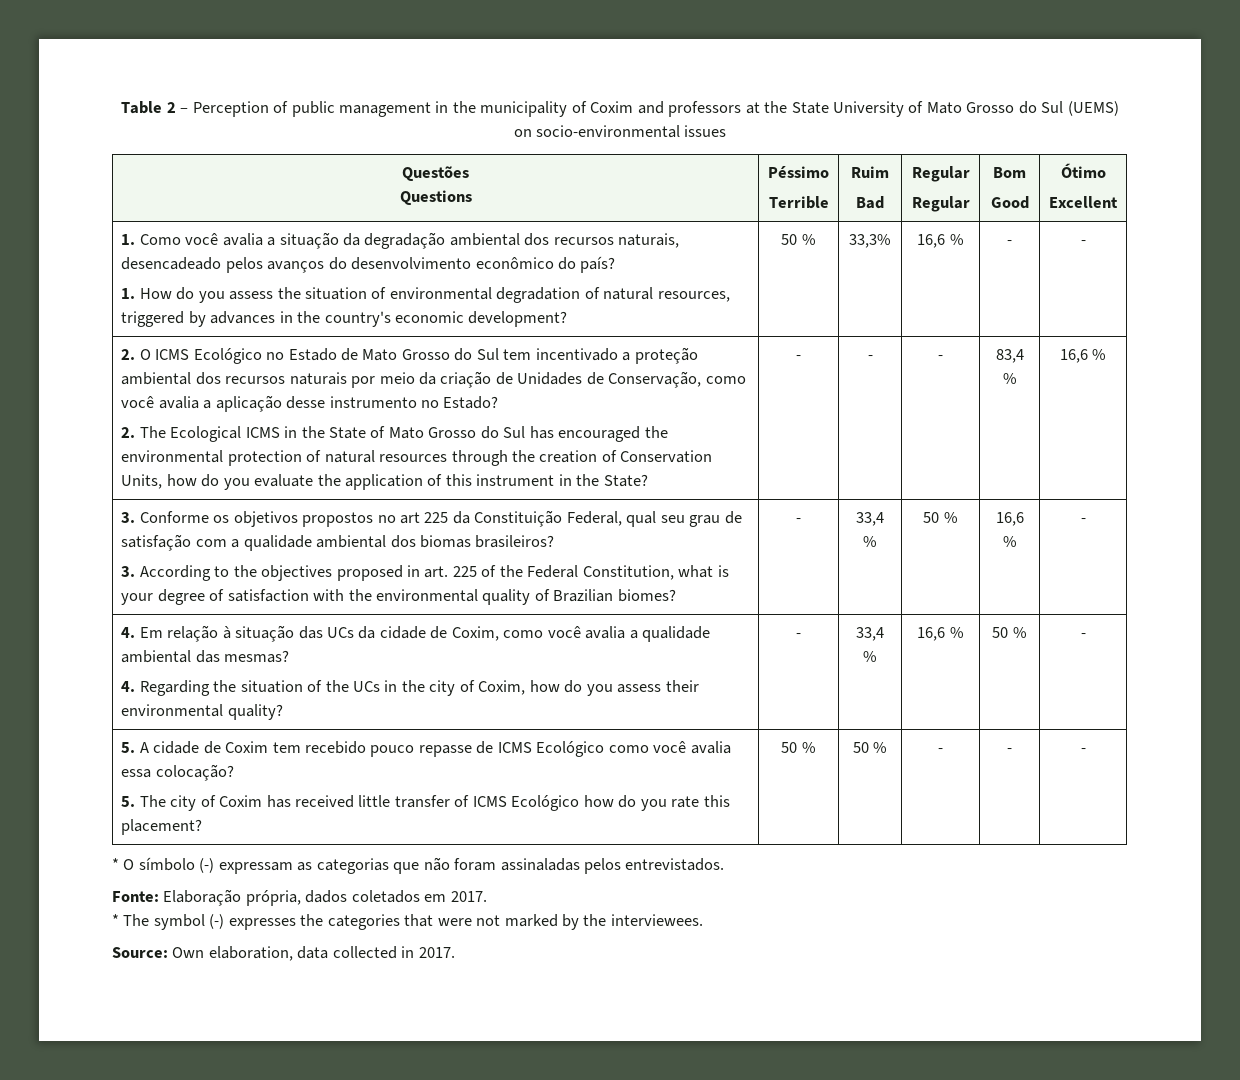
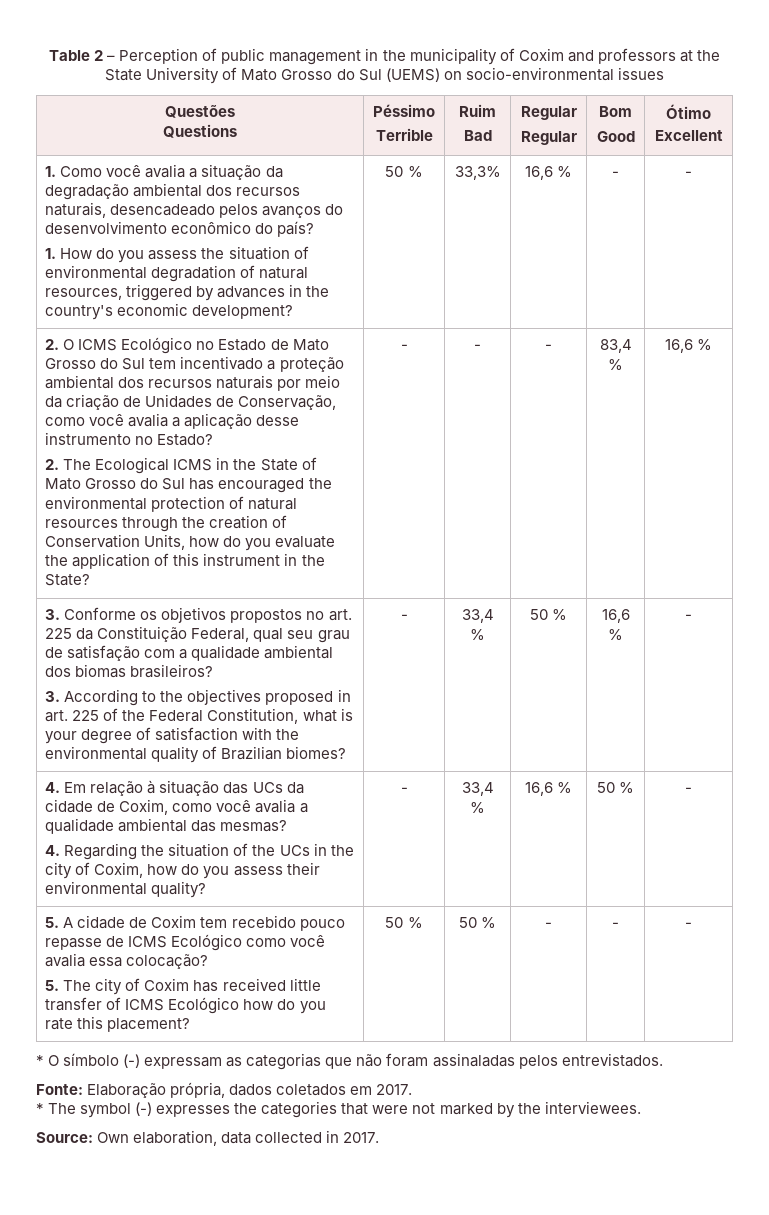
[399,512,420,524] art -> [328,609,352,621] art.

